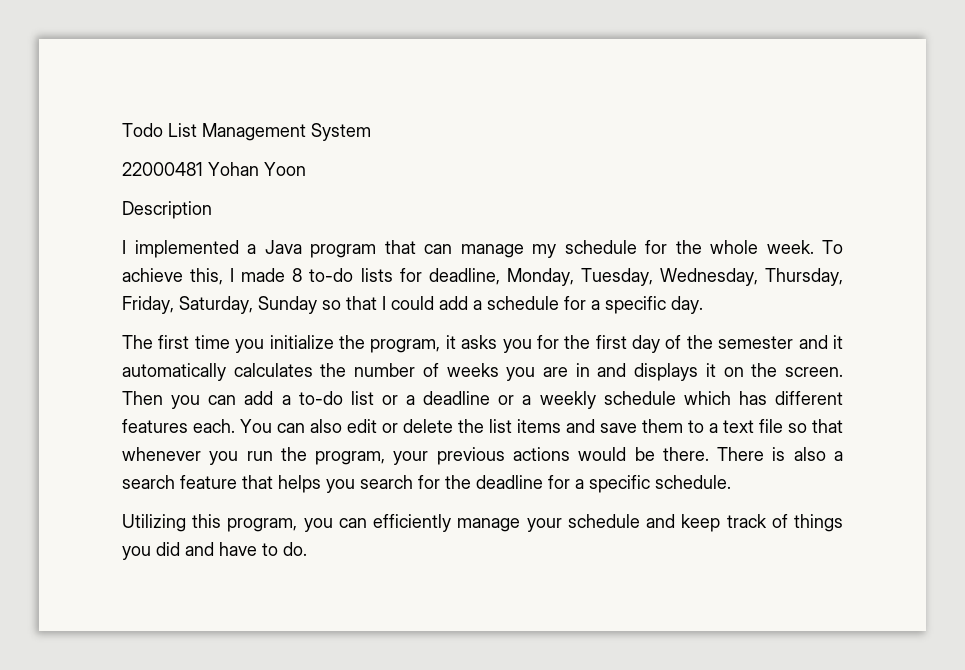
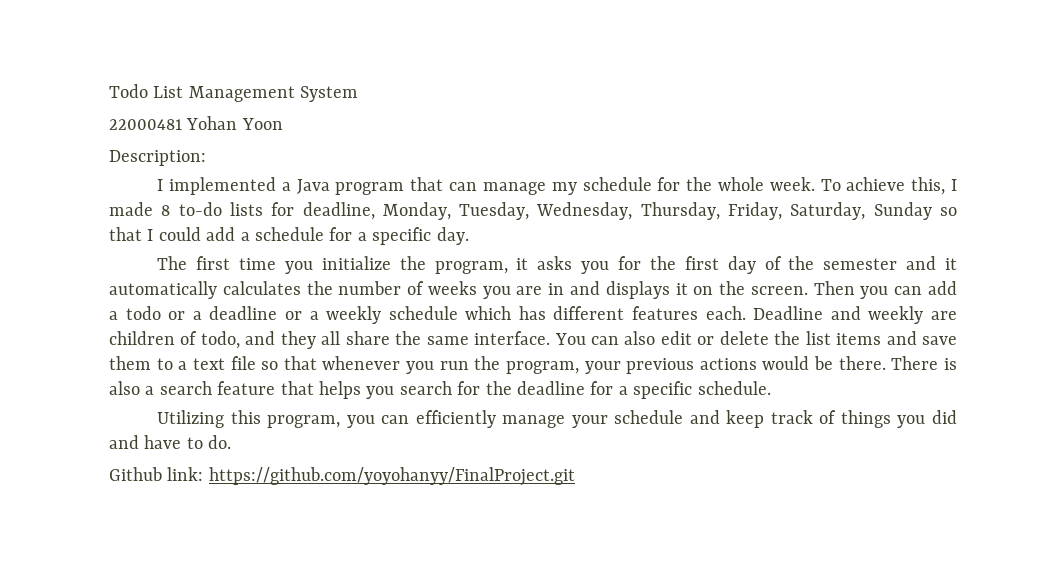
[122,201,212,219] Description -> [109,150,206,166] Description:
[298,391,374,405] to-do list -> [125,306,161,320] todo
(235, 426) none -> [753,306,958,324] [109,331,551,349] Deadline and weekly are children of todo, and they all share the same interface.
(307, 549) none -> [109,467,575,486] // Github link: https://github.com/yoyohanyy/FinalProject.git

